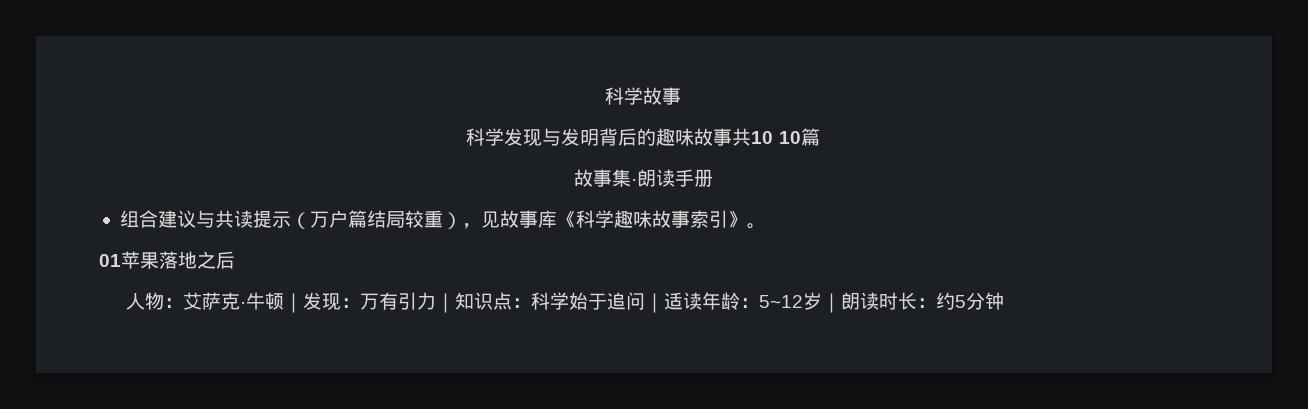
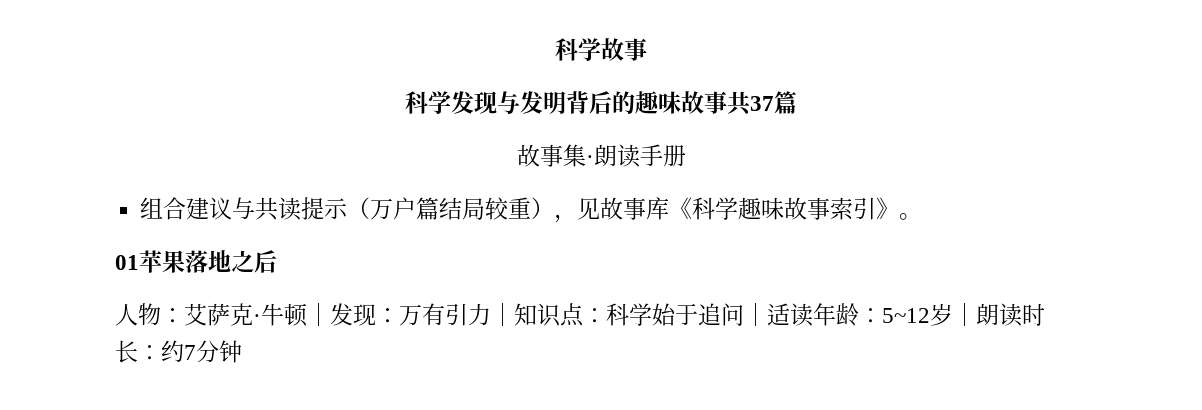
[751,131,801,144] 10 10 -> [750,96,774,111] 37
[954,295,966,308] 5 -> [184,345,196,360] 7

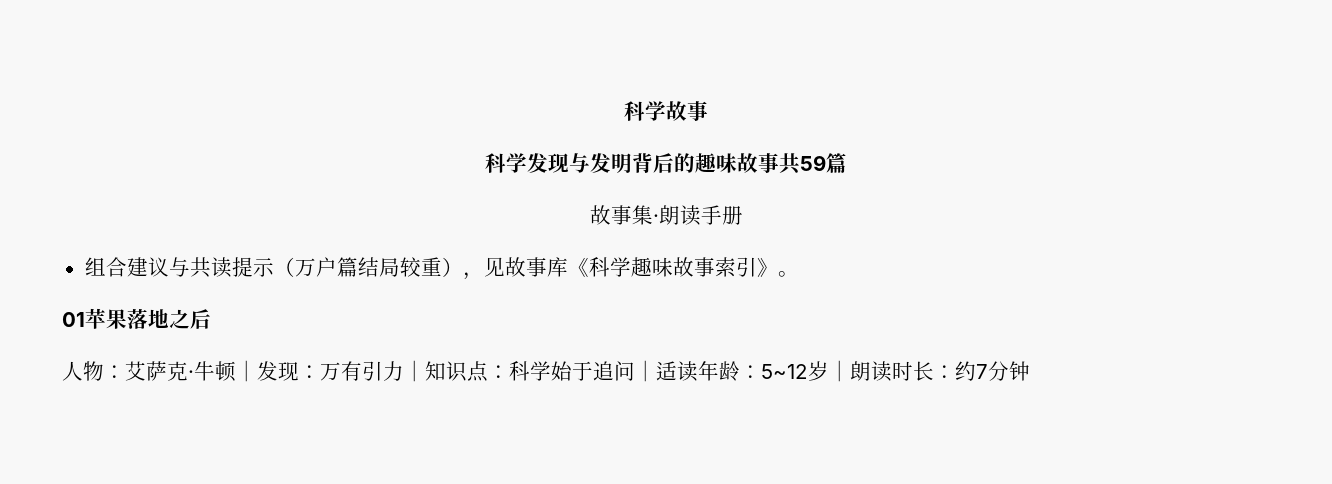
[750,96,774,111] 37 -> [800,155,826,171] 59

